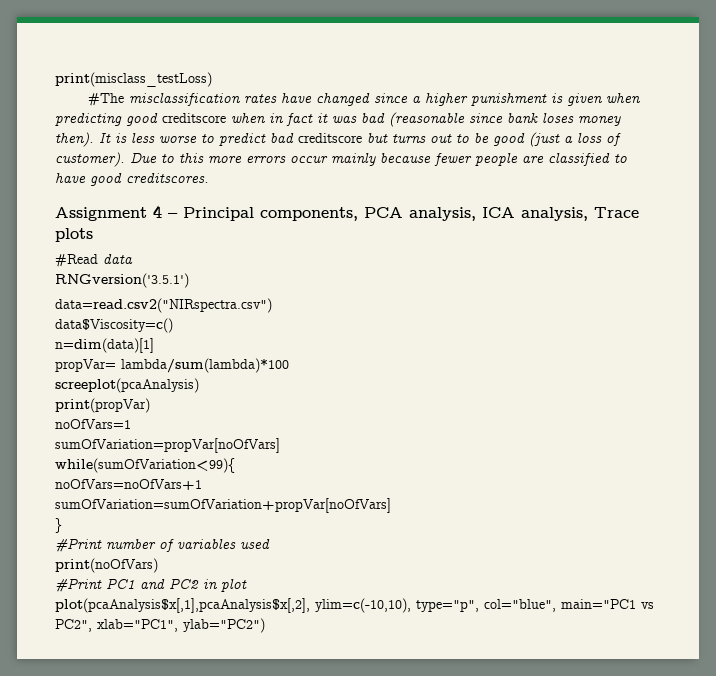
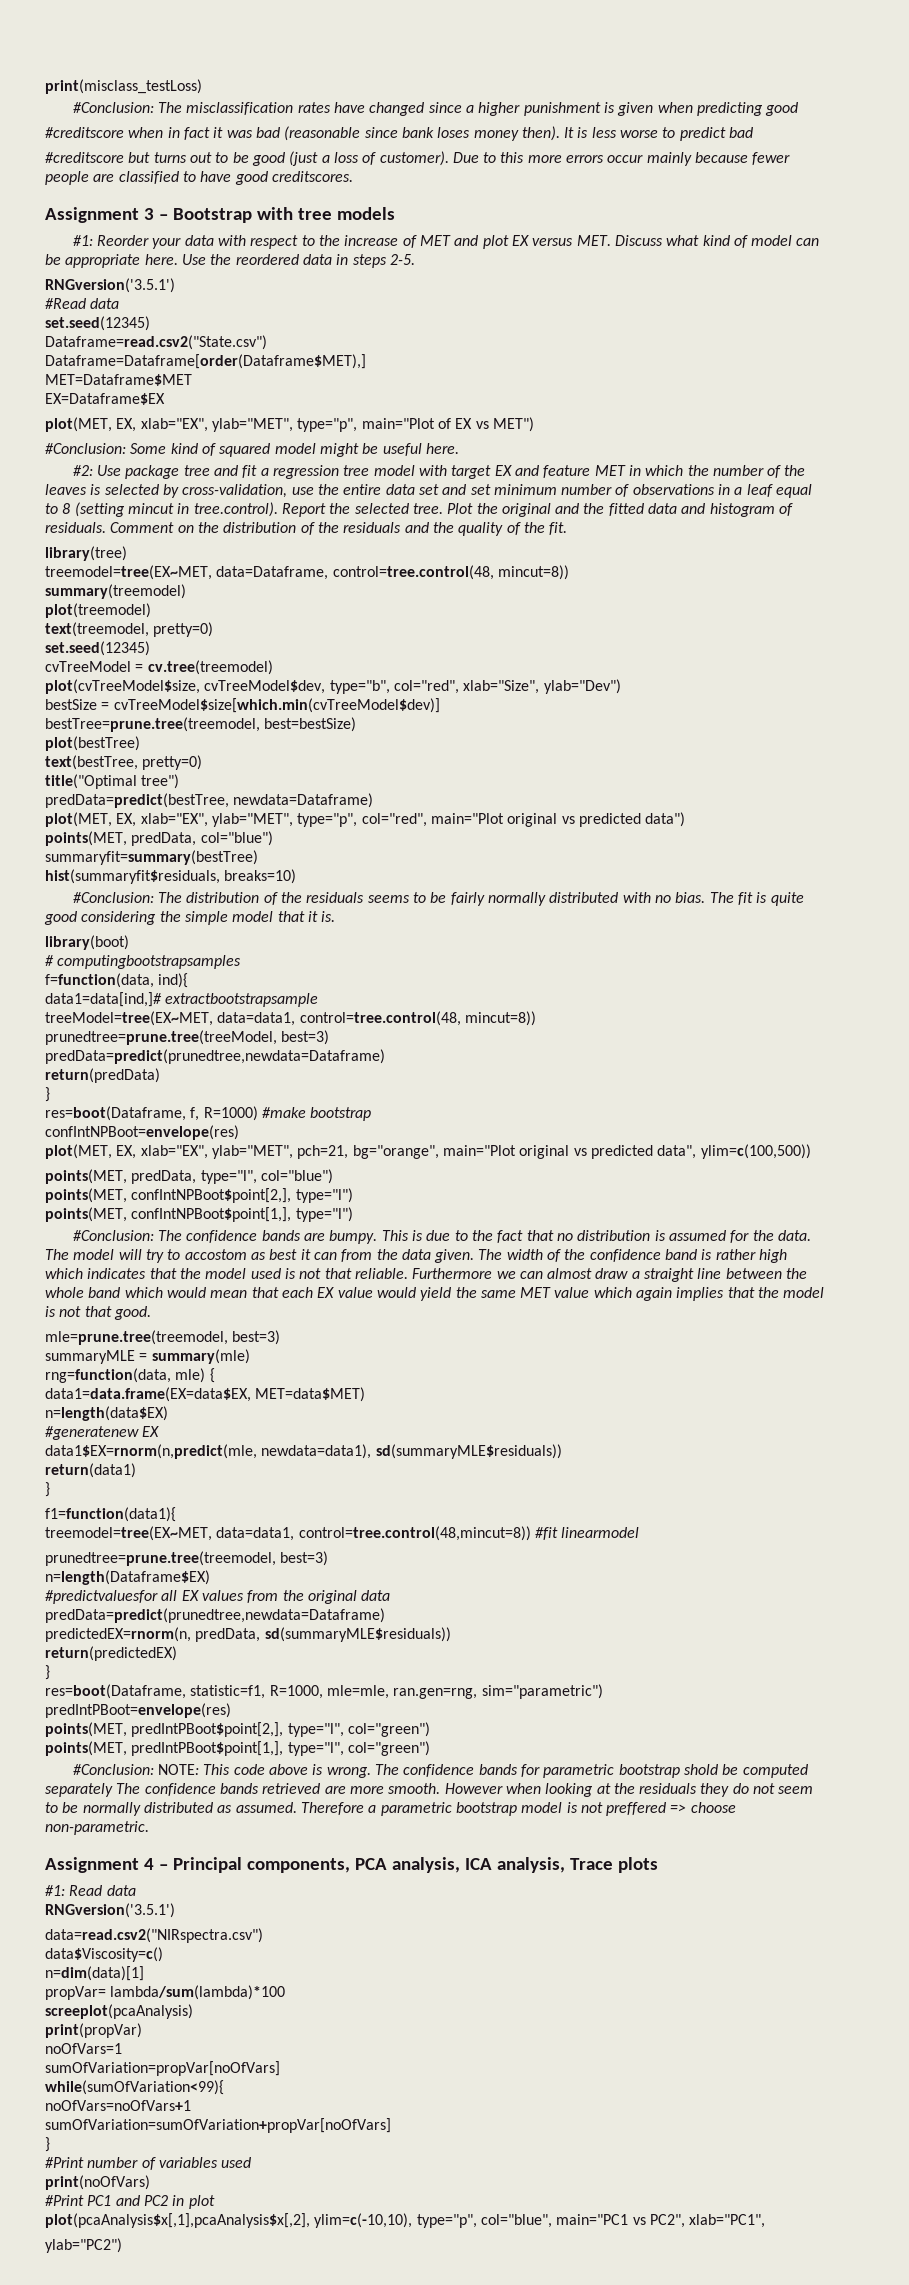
[88,93,125,106] #The -> [72,102,183,113] #Conclusion: The
[162,113,226,123] creditscore -> [45,127,124,138] // #creditscore
[298,133,362,143] creditscore -> [45,152,124,163] // #creditscore
(209, 178) none -> [45,207,395,223] [72,235,820,249] [45,254,415,268] [45,278,175,293] [45,298,120,309] [45,316,150,331] [45,335,267,350] [45,354,366,369] [45,374,192,386] [45,393,165,405] [45,417,534,432] [45,443,459,457] [72,465,806,479] [45,484,813,498] [45,502,794,517] [45,522,568,536] [45,546,127,561] [45,565,569,580] [45,584,186,599] [45,603,151,618] [45,622,214,637] [45,641,150,656] [45,660,273,675] [45,679,621,694] [45,698,440,713] [45,717,357,732] [45,736,140,751] [45,755,203,770] [45,774,180,789] [45,793,374,808] [45,812,686,827] [45,831,273,846] [45,850,258,865] [45,869,297,884] [72,892,804,906] [44,911,336,925] [45,935,129,950] [45,955,242,969] [45,973,189,988] [45,992,319,1007] [45,1011,536,1026] [45,1030,330,1045] [45,1049,385,1064] [45,1068,160,1083] [45,1087,50,1102] [45,1106,372,1121] [45,1125,239,1140] [45,1144,811,1159] [45,1169,333,1184] [45,1188,353,1203] [45,1207,353,1222] [72,1230,811,1244] [45,1249,788,1263] [45,1268,808,1282] [45,1287,825,1301] [45,1306,151,1320] [45,1330,281,1345] [45,1349,250,1364] [45,1368,215,1383] [45,1387,366,1402] [45,1406,168,1421] [45,1426,160,1440] [45,1444,562,1459] [45,1463,136,1478] [45,1482,50,1497] [45,1507,176,1522] [45,1526,640,1541] [45,1551,329,1566] [45,1570,210,1585] [45,1590,391,1604] [45,1608,385,1623] [45,1627,451,1642] [45,1646,177,1661] [45,1665,50,1680] [45,1684,603,1699] [45,1703,231,1718] [45,1722,430,1737] [45,1741,430,1756] [72,1764,808,1778] [45,1783,814,1797] [45,1802,736,1816] [45,1821,149,1835] // Assignment 3 – Bootstrap with tree models // #1: Reorder your data with respect to the increase of MET and plot EX versus MET. Discuss what kind of model can be appropriate here. Use the reordered data in steps 2-5. // RNGversion('3.5.1') // #Read data // set.seed(12345) // Dataframe=read.csv2("State.csv") // Dataframe=Dataframe[order(Dataframe$MET),] // MET=Dataframe$MET // EX=Dataframe$EX // plot(MET, EX, xlab="EX", ylab="MET", type="p", main="Plot of EX vs MET") // #Conclusion: Some kind of squared model might be useful here. // #2: Use package tree and fit a regression tree model with target EX and feature MET in which the number of the leaves is selected by cross-validation, use the entire data set and set minimum number of observations in a leaf equal to 8 (setting mincut in tree.control). Report the selected tree. Plot the original and the fitted data and histogram of residuals. Comment on the distribution of the residuals and the quality of the fit. // library(tree) // treemodel=tree(EX~MET, data=Dataframe, control=tree.control(48, mincut=8)) // summary(treemodel) // plot(treemodel) // text(treemodel, pretty=0) // set.seed(12345) // cvTreeModel = cv.tree(treemodel) // plot(cvTreeModel$size, cvTreeModel$dev, type="b", col="red", xlab="Size", ylab="Dev") // bestSize = cvTreeModel$size[which.min(cvTreeModel$dev)] // bestTree=prune.tree(treemodel, best=bestSize) // plot(bestTree) // text(bestTree, pretty=0) // title("Optimal tree") // predData=predict(bestTree, newdata=Dataframe) // plot(MET, EX, xlab="EX", ylab="MET", type="p", col="red", main="Plot original vs predicted data") // points(MET, predData, col="blue") // summaryfit=summary(bestTree) // hist(summaryfit$residuals, breaks=10) // #Conclusion: The distribution of the residuals seems to be fairly normally distributed with no bias. The fit is quite good considering the simple model that it is. // library(boot) // # computingbootstrapsamples // f=function(data, ind){ // data1=data[ind,]# extractbootstrapsample // treeModel=tree(EX~MET, data=data1, control=tree.control(48, mincut=8)) // prunedtree=prune.tree(treeModel, best=3) // predData=predict(prunedtree,newdata=Dataframe) // return(predData) // } // res=boot(Dataframe, f, R=1000) #make bootstrap // confIntNPBoot=envelope(res) // plot(MET, EX, xlab="EX", ylab="MET", pch=21, bg="orange", main="Plot original vs predicted data", ylim=c(100,500)) // points(MET, predData, type="l", col="blue") // points(MET, confIntNPBoot$point[2,], type="l") // points(MET, confIntNPBoot$point[1,], type="l") // #Conclusion: The confidence bands are bumpy. This is due to the fact that no distribution is assumed for the data. The model will try to accostom as best it can from the data given. The width of the confidence band is rather high which indicates that the model used is not that reliable. Furthermore we can almost draw a straight line between the whole band which would mean that each EX value would yield the same MET value which again implies that the model is not that good. // mle=prune.tree(treemodel, best=3) // summaryMLE = summary(mle) // rng=function(data, mle) { // data1=data.frame(EX=data$EX, MET=data$MET) // n=length(data$EX) // #generatenew EX // data1$EX=rnorm(n,predict(mle, newdata=data1), sd(summaryMLE$residuals)) // return(data1) // } // f1=function(data1){ // treemodel=tree(EX~MET, data=data1, control=tree.control(48,mincut=8)) #fit linearmodel // prunedtree=prune.tree(treemodel, best=3) // n=length(Dataframe$EX) // #predictvaluesfor all EX values from the original data // predData=predict(prunedtree,newdata=Dataframe) // predictedEX=rnorm(n, predData, sd(summaryMLE$residuals)) // return(predictedEX) // } // res=boot(Dataframe, statistic=f1, R=1000, mle=mle, ran.gen=rng, sim="parametric") // predIntPBoot=envelope(res) // points(MET, predIntPBoot$point[2,], type="l", col="green") // points(MET, predIntPBoot$point[1,], type="l", col="green") // #Conclusion: NOTE: This code above is wrong. The confidence bands for parametric bootstrap shold be computed separately The confidence bands retrieved are more smooth. However when looking at the residuals they do not seem to be normally distributed as assumed. Therefore a parametric bootstrap model is not preffered => choose non-parametric.
[55,254,98,267] #Read -> [45,1885,103,1896] #1: Read
(178, 625) none -> (766, 2221) //

